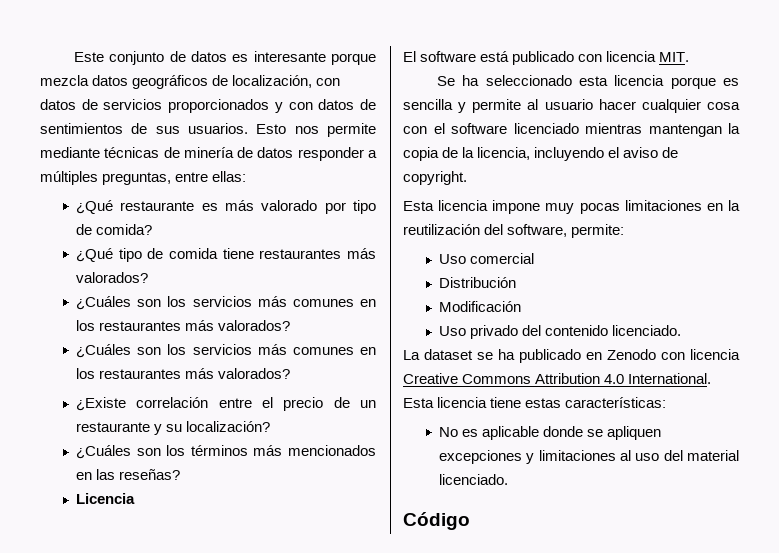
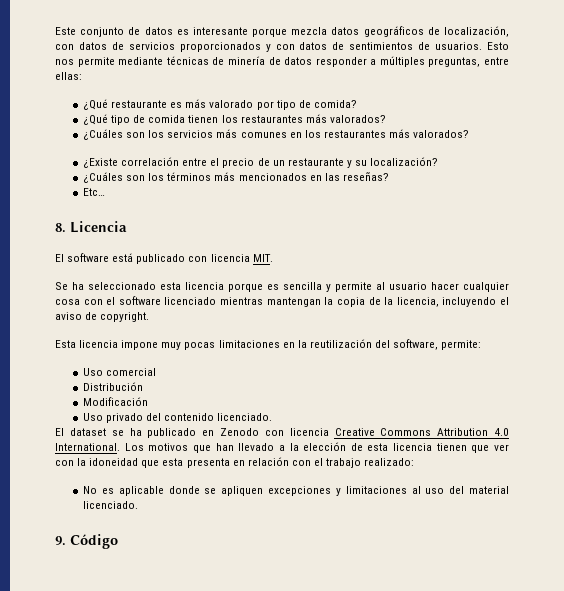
[155,126,180,134] sus -> (431, 46) none
[222,248,376,259] [76,272,149,283] [76,296,376,310] tiene restaurantes más valorados? // ¿Cuáles son los servicios más comunes en -> [188,115,219,123] tienen
(181, 474) none -> [83,188,106,196] [55,223,66,233] Etc… // 8.
[403,350,420,360] La -> [55,428,64,436] El
[403,397,667,408] Esta licencia tiene estas características: -> [124,442,510,453] [55,457,415,468] Los motivos que han llevado a la elección de esta licencia tienen que ver con la idoneidad que esta presenta en relación con el trabajo realizado:
(509, 479) none -> [55,536,66,546] 9.

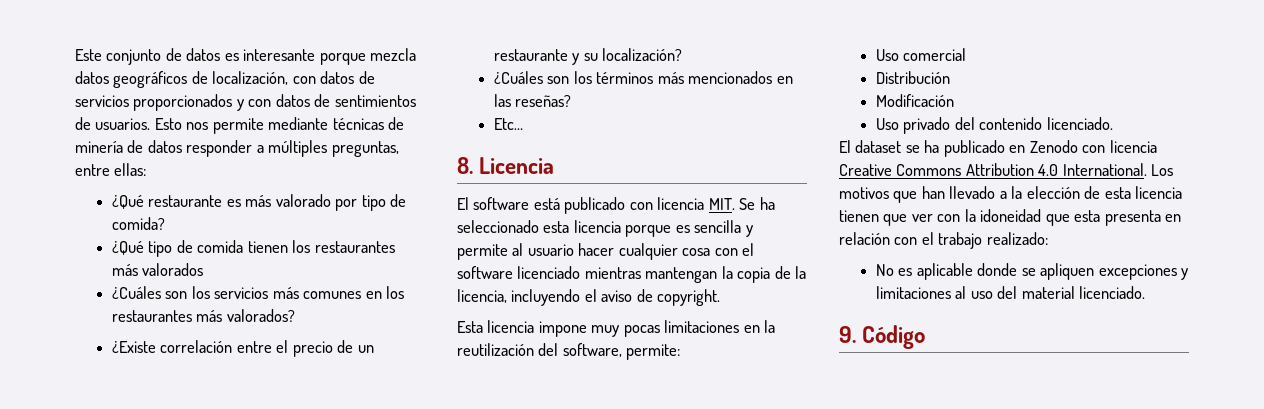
[329,115,386,123] valorados? -> [142,263,204,276] valorados
(273, 258) // -> (735, 204) none

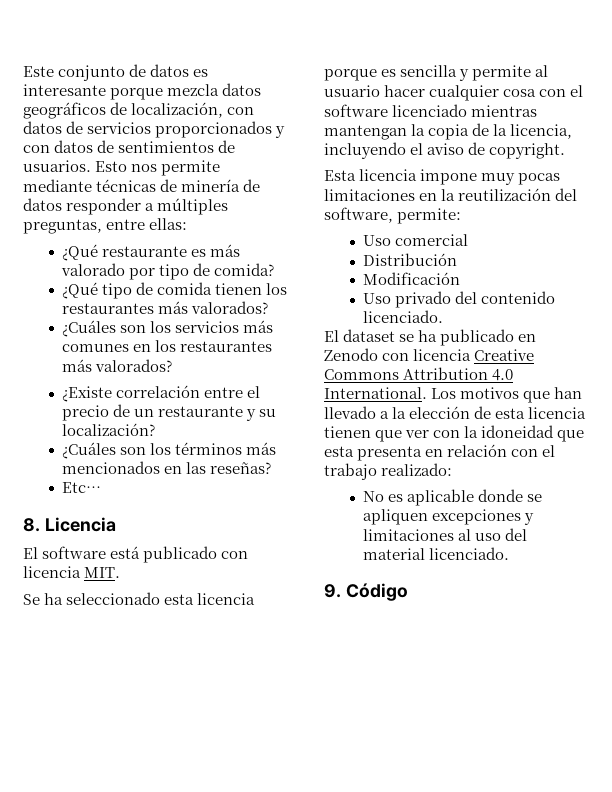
[142,263,204,276] valorados -> [191,301,269,314] valorados?
(735, 204) none -> (121, 572) //

